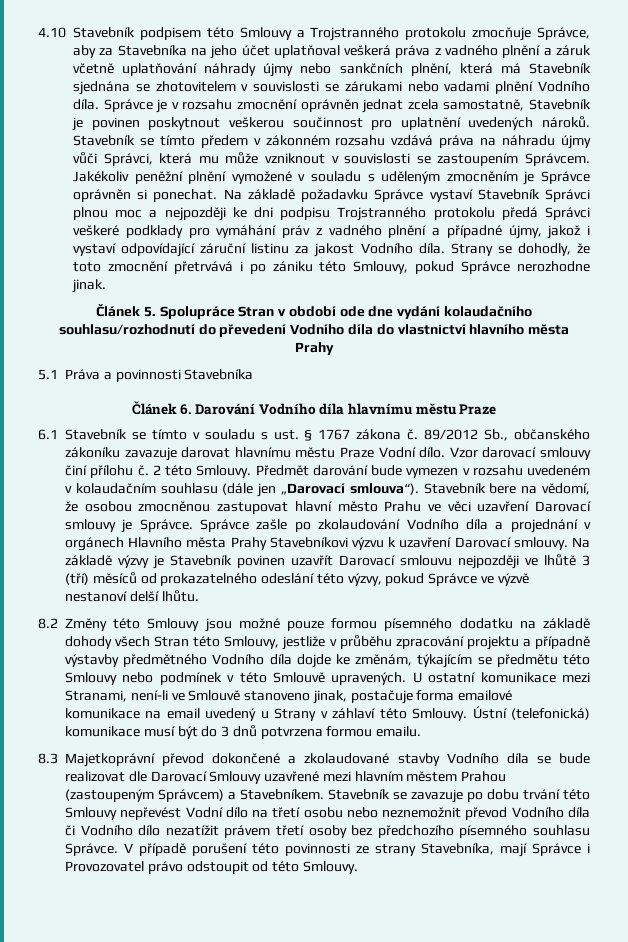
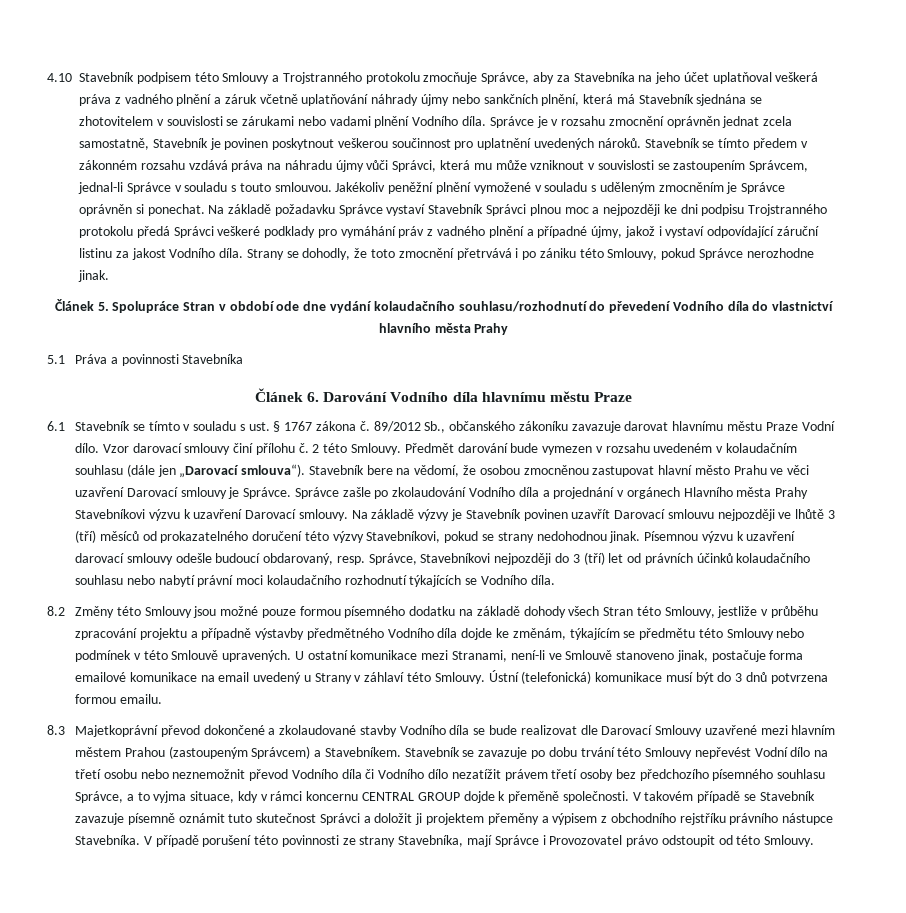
[525,153,591,166] Správcem. -> [749,160,809,172] [78,182,332,194] Správcem, jednal-li Správce v souladu s touto smlouvou.
[261,573,529,586] [65,590,199,602] odeslání této výzvy, pokud Správce ve výzvě nestanoví delší lhůtu. -> [252,531,796,543] [74,552,811,565] [74,575,555,587] doručení této výzvy Stavebníkovi, pokud se strany nedohodnou jinak. Písemnou výzvu k uzavření darovací smlouvy odešle budoucí obdarovaný, resp. Správce, Stavebníkovi nejpozději do 3 (tří) let od právních účinků kolaudačního souhlasu nebo nabytí právní moci kolaudačního rozhodnutí týkajících se Vodního díla.
[65,843,118,856] Správce. -> [74,791,815,803] [74,813,834,825] [74,835,140,845] Správce, a to vyjma situace, kdy v rámci koncernu CENTRAL GROUP dojde k přeměně společnosti. V takovém případě se Stavebník zavazuje písemně oznámit tuto skutečnost Správci a doložit ji projektem přeměny a výpisem z obchodního rejstříku právního nástupce Stavebníka.

